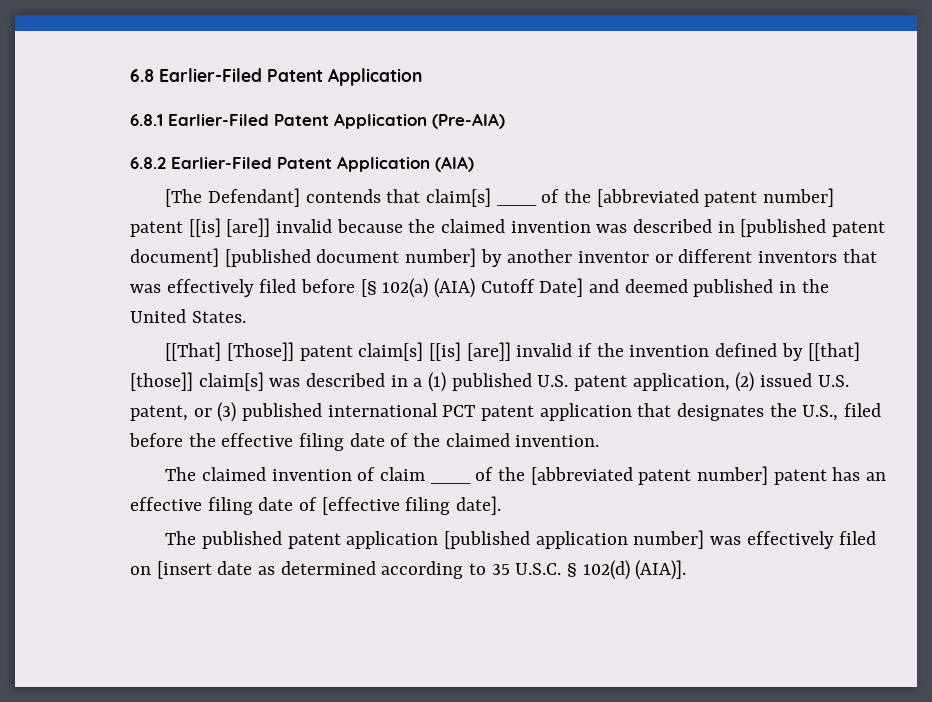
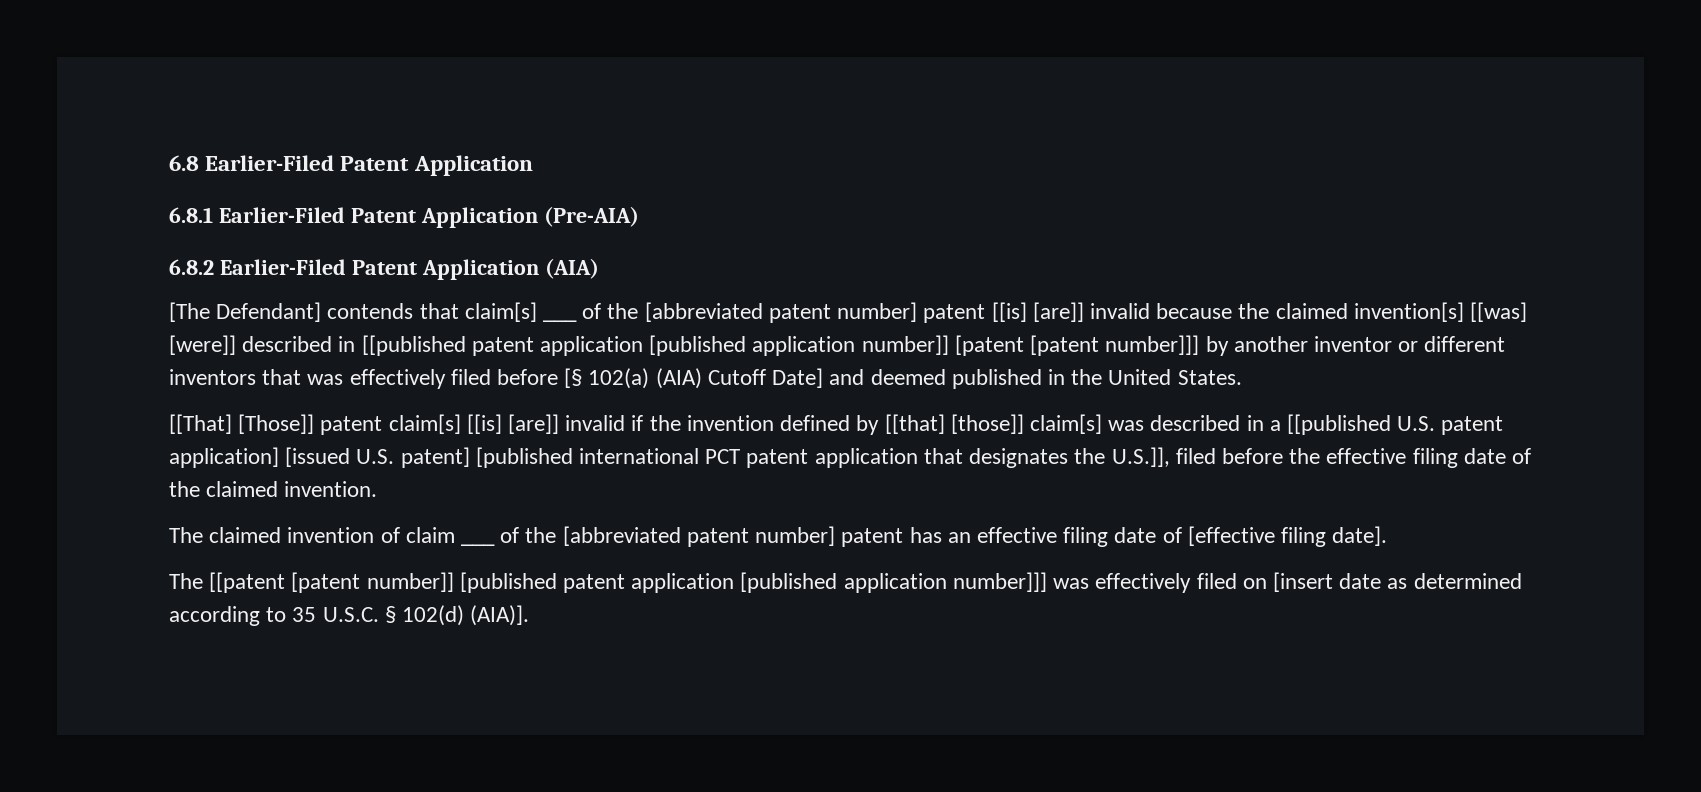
[510,219,886,237] [130,248,477,267] invention was described in [published patent document] [published document number] -> [1353,302,1527,322] [169,335,1200,356] invention[s] [[was] [were]] described in [[published patent application [published application number]] [patent [patent number]]]
[428,372,849,392] [130,402,323,422] (1) published U.S. patent application, (2) issued U.S. patent, or (3) published -> [1286,414,1504,435] [169,447,573,468] [[published U.S. patent application] [issued U.S. patent] [published
[802,405,839,421] U.S., -> [1111,447,1170,467] U.S.]],
[201,530,705,549] published patent application [published application number] -> [209,572,1047,593] [[patent [patent number]] [published patent application [published application number]]]

